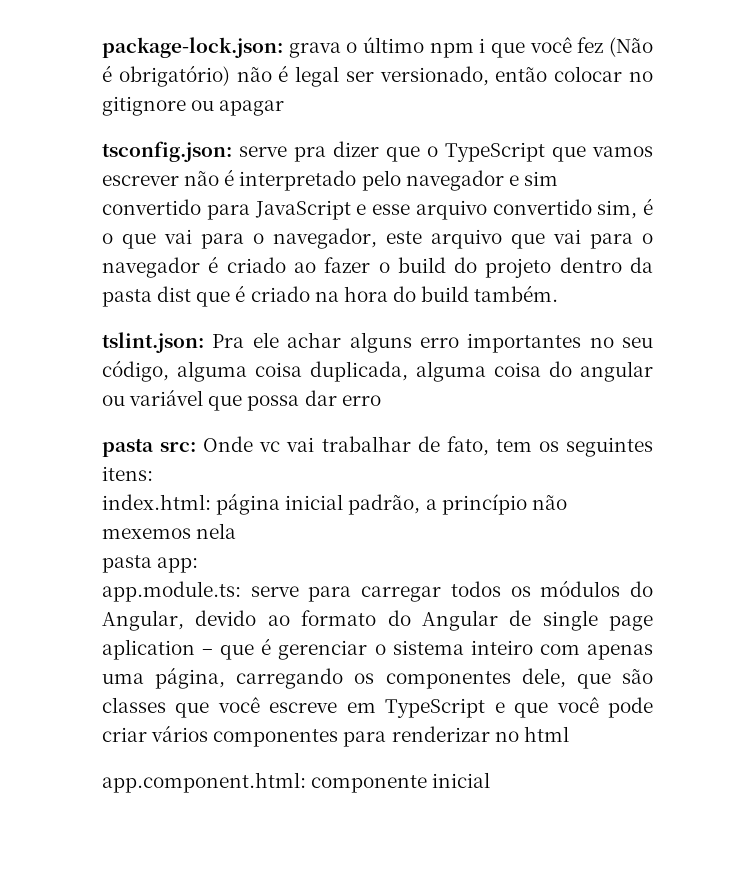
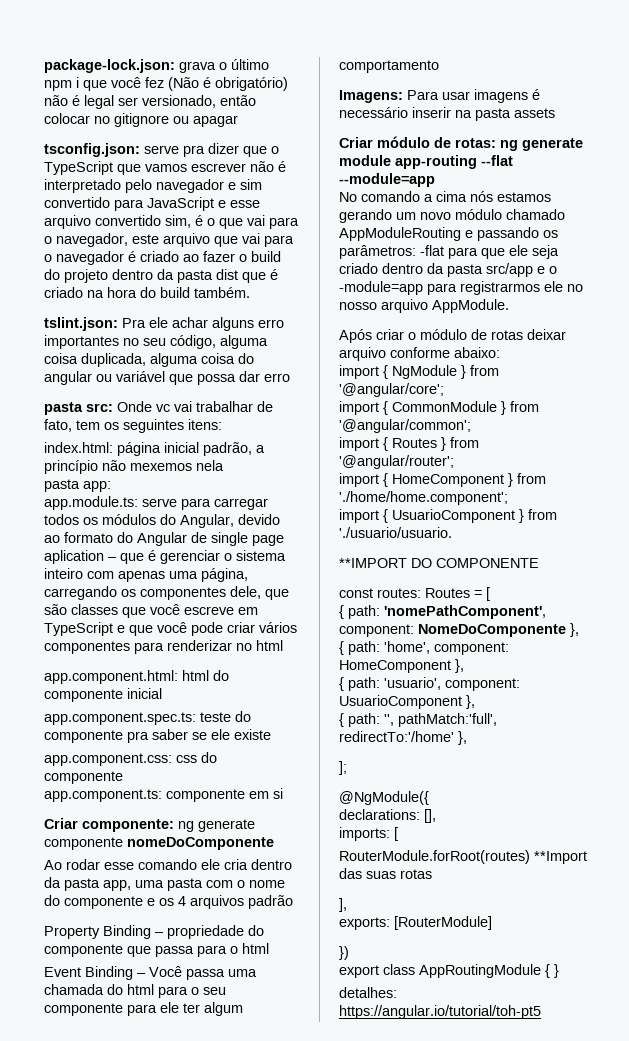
(306, 782) none -> [182,670,229,681] html do
(491, 780) none -> [44,711,251,725] [44,729,271,743] [44,752,217,766] [44,771,123,784] [44,788,283,802] [44,818,255,832] [44,837,274,850] [44,859,292,870] [44,877,285,891] [44,895,293,909] [44,925,264,939] [44,943,269,957] [44,966,257,980] [44,984,226,998] [44,1002,243,1016] [339,60,439,73] [339,89,540,103] [339,107,555,121] [339,136,583,151] [339,155,513,169] [339,173,435,187] [339,191,551,202] [339,209,565,223] [339,227,558,241] [339,245,559,259] [339,263,557,277] [339,281,583,295] [339,299,509,313] [339,329,566,343] [339,347,500,361] [339,365,499,379] [339,383,444,397] [339,401,539,415] [339,419,471,433] [339,437,479,451] [339,455,454,469] [339,473,546,487] [339,491,508,505] [339,509,557,523] [339,527,452,538] [339,558,539,568] [339,587,490,601] [339,605,546,619] [339,623,579,637] [339,641,509,655] [339,659,464,673] [339,677,520,691] [339,695,475,709] [339,713,497,727] [339,731,467,745] [339,761,347,775] [339,791,429,805] [339,809,436,823] [339,827,398,841] [339,850,587,864] [339,868,432,879] [339,898,347,912] [339,916,492,930] [339,946,349,960] [339,964,559,978] [339,987,397,998] [339,1005,541,1019] // app.component.spec.ts: teste do componente pra saber se ele existe // app.component.css: css do componente // app.component.ts: componente em si // Criar componente: ng generate componente nomeDoComponente // Ao rodar esse comando ele cria dentro da pasta app, uma pasta com o nome do componente e os 4 arquivos padrão // Property Binding – propriedade do componente que passa para o html // Event Binding – Você passa uma chamada do html para o seu componente para ele ter algum comportamento // Imagens: Para usar imagens é necessário inserir na pasta assets // Criar módulo de rotas: ng generate module app-routing --flat --module=app // No comando a cima nós estamos gerando um novo módulo chamado AppModuleRouting e passando os parâmetros: -flat para que ele seja criado dentro da pasta src/app e o -module=app para registrarmos ele no nosso arquivo AppModule. // Após criar o módulo de rotas deixar arquivo conforme abaixo: // import { NgModule } from '@angular/core'; // import { CommonModule } from '@angular/common'; // import { Routes } from '@angular/router'; // import { HomeComponent } from './home/home.component'; // import { UsuarioComponent } from './usuario/usuario. // **IMPORT DO COMPONENTE // const routes: Routes = [ // { path: 'nomePathComponent', component: NomeDoComponente }, // { path: 'home', component: HomeComponent }, // { path: 'usuario', component: UsuarioComponent }, // { path: '', pathMatch:'full', redirectTo:'/home' }, // ]; // @NgModule({ // declarations: [], // imports: [ // RouterModule.forRoot(routes) **Import das suas rotas // ], // exports: [RouterModule] // }) // export class AppRoutingModule { } // detalhes: https://angular.io/tutorial/toh-pt5

